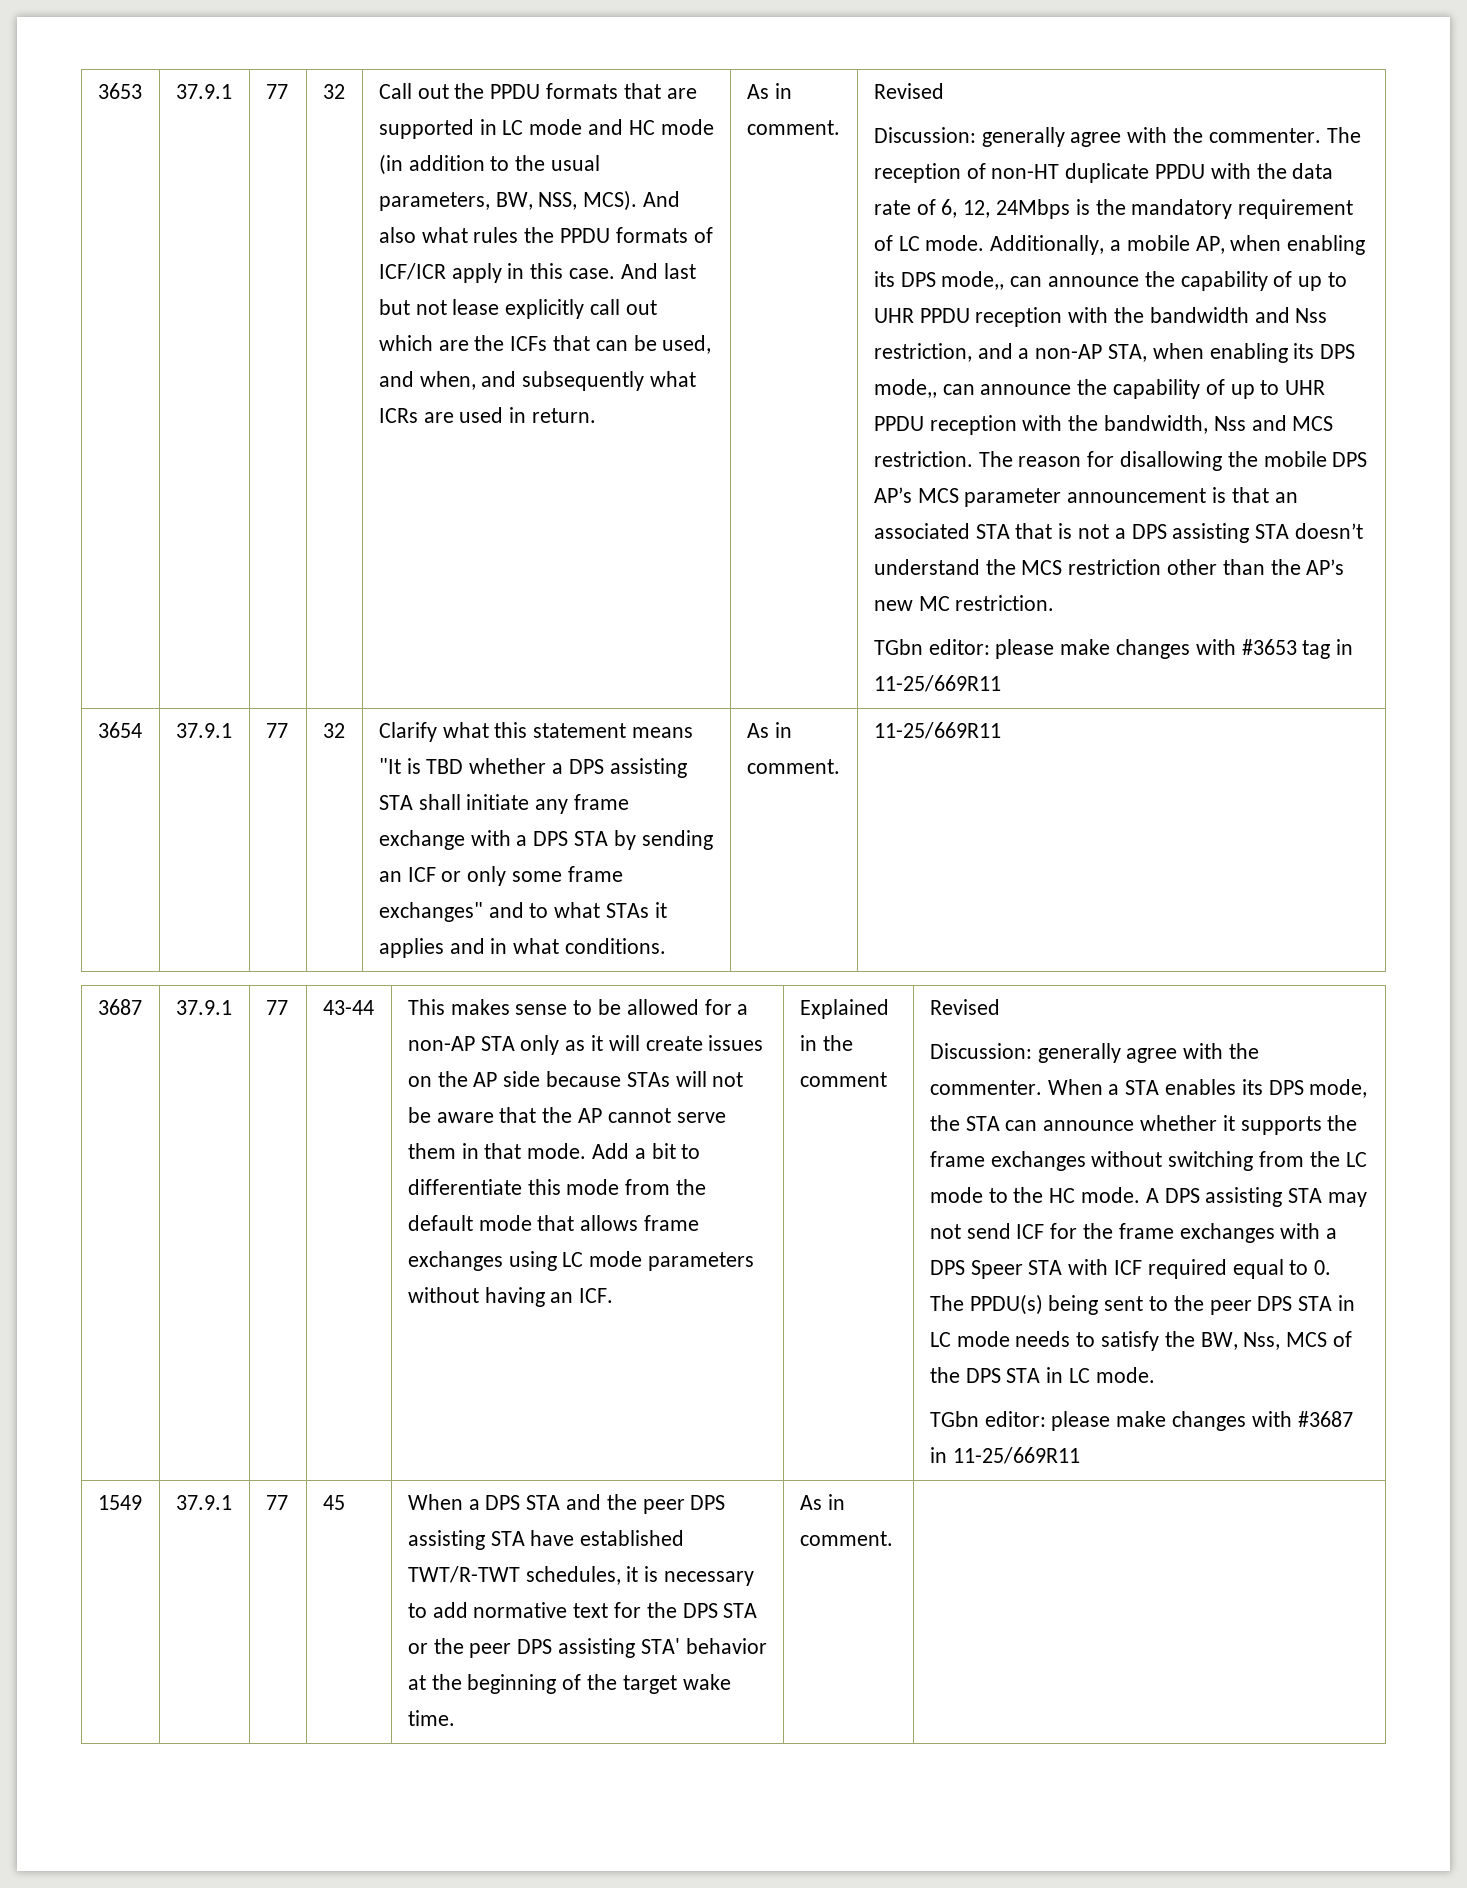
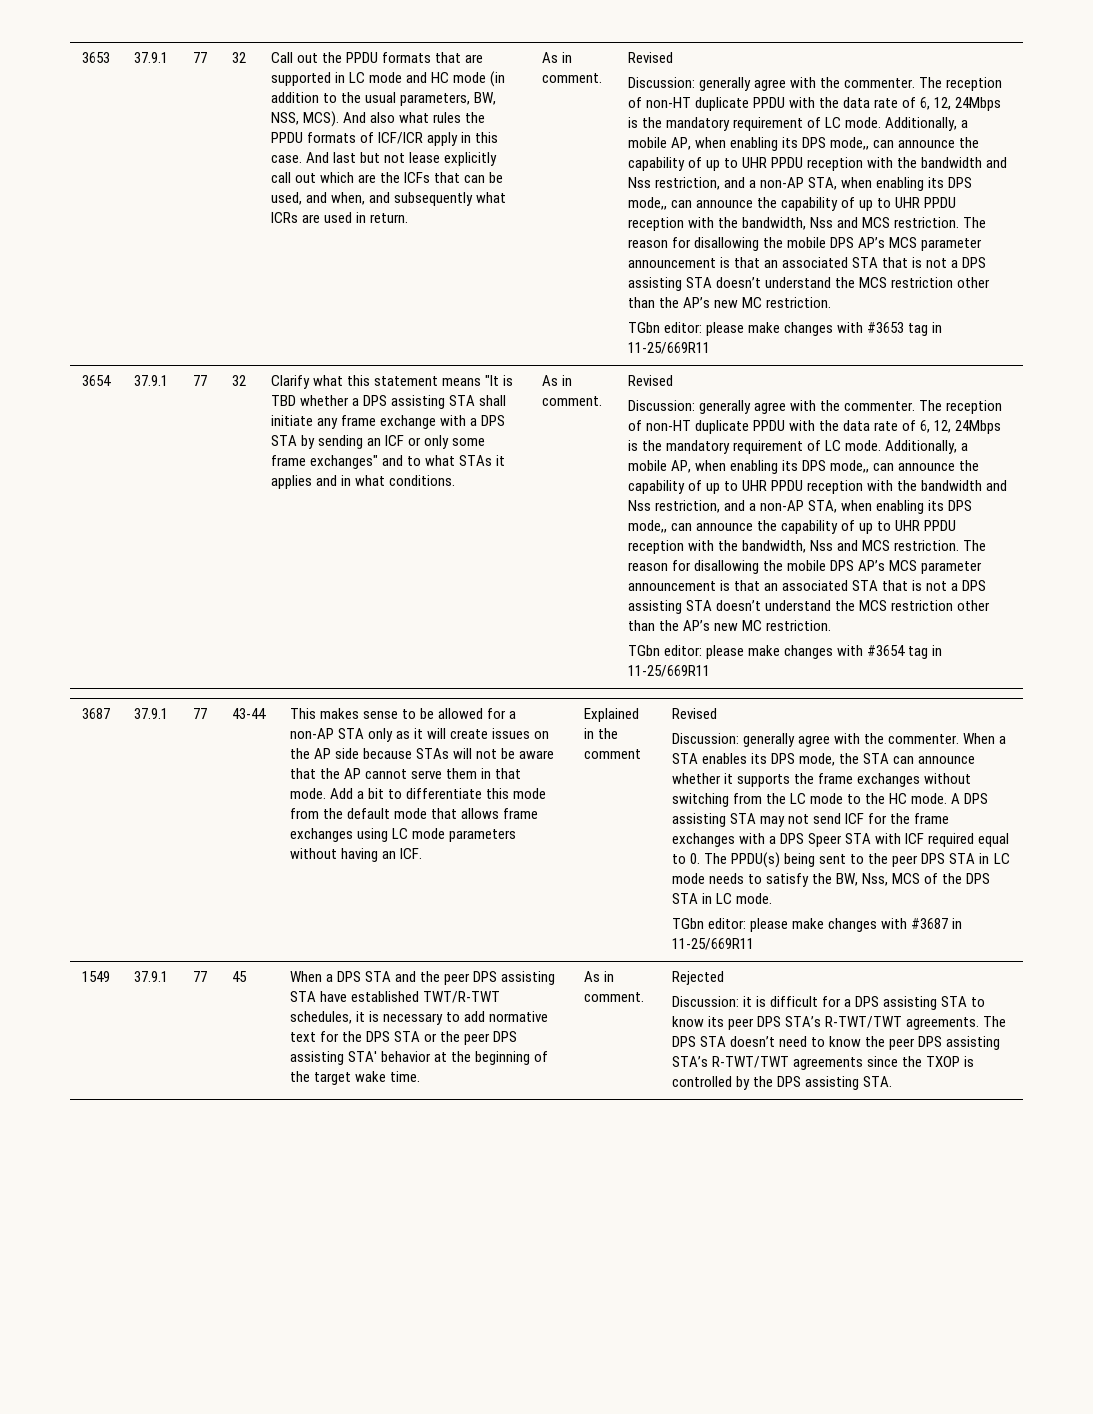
(840, 766) none -> [627,375,673,386] [627,400,1003,414] [627,420,1002,434] [627,440,969,454] [627,460,980,474] [627,480,1008,494] [627,500,973,514] [627,520,957,534] [627,540,987,554] [627,560,983,574] [627,580,987,591] [627,600,991,614] [627,620,832,631] [627,645,943,659] Revised // Discussion: generally agree with the commenter. The reception of non-HT duplicate PPDU with the data rate of 6, 12, 24Mbps is the mandatory requirement of LC mode. Additionally, a mobile AP, when enabling its DPS mode,, can announce the capability of up to UHR PPDU reception with the bandwidth and Nss restriction, and a non-AP STA, when enabling its DPS mode,, can announce the capability of up to UHR PPDU reception with the bandwidth, Nss and MCS restriction. The reason for disallowing the mobile DPS AP’s MCS parameter announcement is that an associated STA that is not a DPS assisting STA doesn’t understand the MCS restriction other than the AP’s new MC restriction. // TGbn editor: please make changes with #3654 tag in
(893, 1538) none -> [671,971,724,985] [671,996,986,1010] [671,1016,1007,1030] [671,1036,1001,1050] [671,1056,975,1070] [671,1076,893,1090] Rejected // Discussion: it is difficult for a DPS assisting STA to know its peer DPS STA’s R-TWT/TWT agreements. The DPS STA doesn’t need to know the peer DPS assisting STA’s R-TWT/TWT agreements since the TXOP is controlled by the DPS assisting STA.

